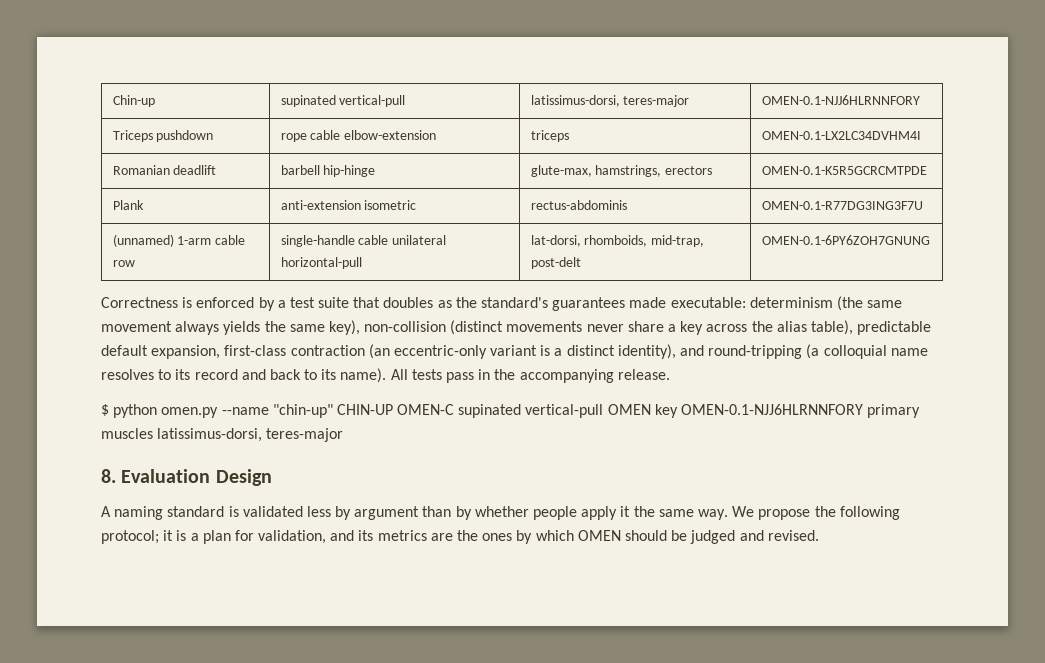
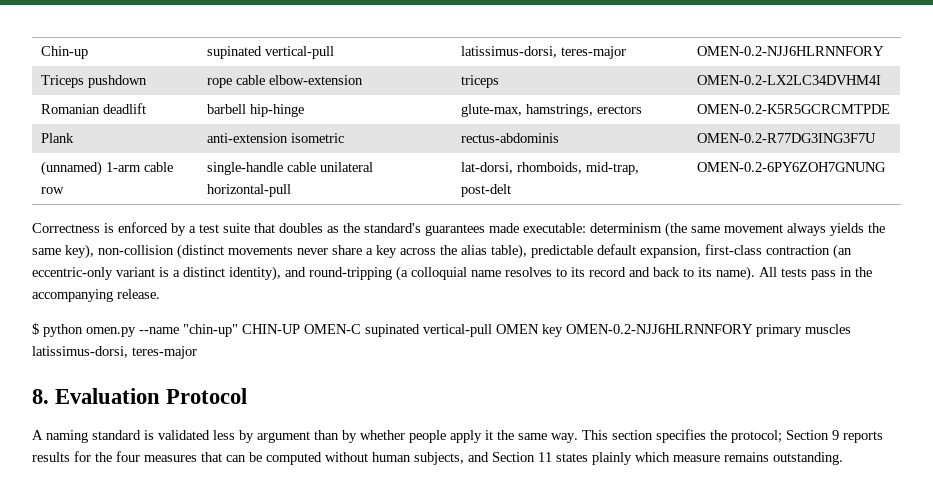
[761,95,920,105] OMEN-0.1-NJJ6HLRNNFORY -> [696,46,884,56] OMEN-0.2-NJJ6HLRNNFORY
[761,131,921,140] OMEN-0.1-LX2LC34DVHM4I -> [696,75,881,85] OMEN-0.2-LX2LC34DVHM4I
[761,166,927,175] OMEN-0.1-K5R5GCRCMTPDE -> [696,104,890,114] OMEN-0.2-K5R5GCRCMTPDE
[761,201,923,210] OMEN-0.1-R77DG3ING3F7U -> [696,133,876,143] OMEN-0.2-R77DG3ING3F7U
[761,235,930,245] OMEN-0.1-6PY6ZOH7GNUNG -> [696,162,886,172] OMEN-0.2-6PY6ZOH7GNUNG
[681,404,864,415] OMEN-0.1-NJJ6HLRNNFORY -> [566,324,753,334] OMEN-0.2-NJJ6HLRNNFORY
[215,469,272,486] Design -> [166,388,248,404] Protocol
[732,506,900,520] [101,530,819,544] We propose the following protocol; it is a plan for validation, and its metrics are the ones by which OMEN should be judged and revised. -> [582,429,883,443] [32,451,843,465] This section specifies the protocol; Section 9 reports results for the four measures that can be computed without human subjects, and Section 11 states plainly which measure remains outstanding.

